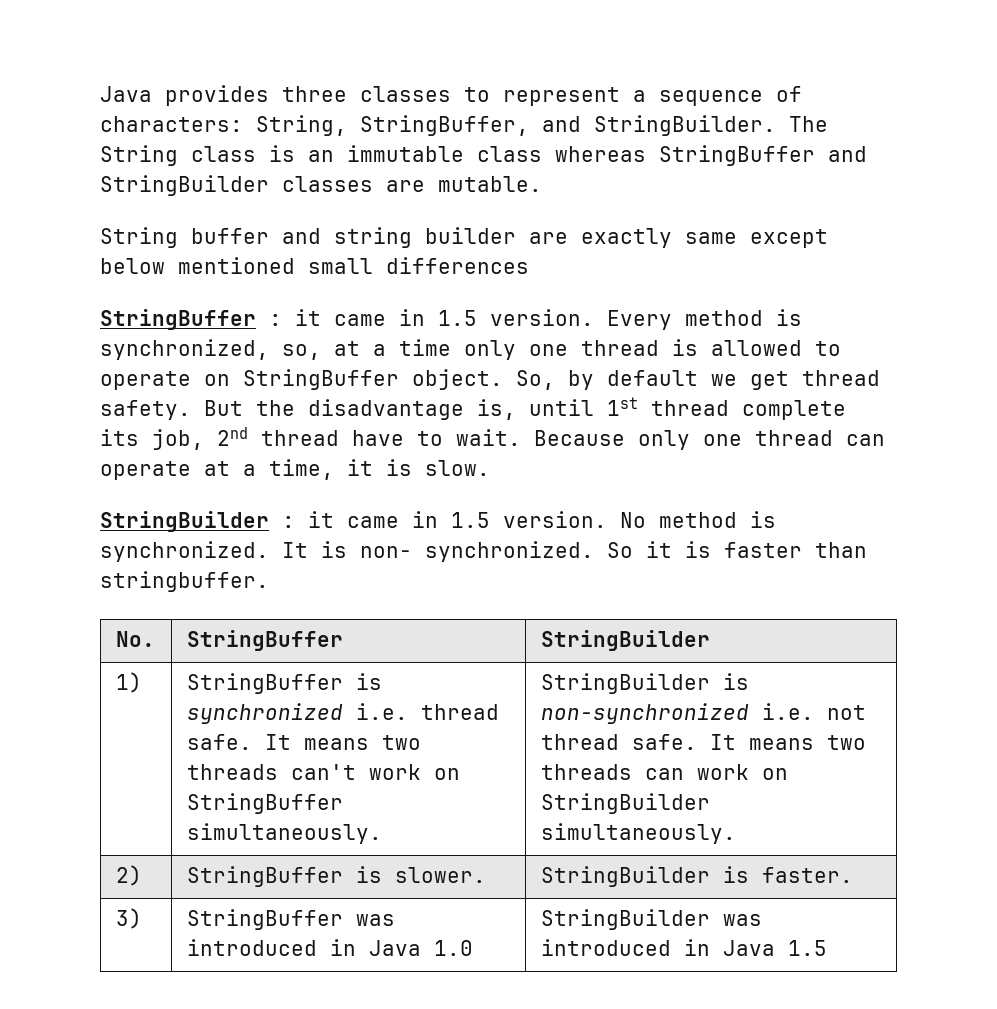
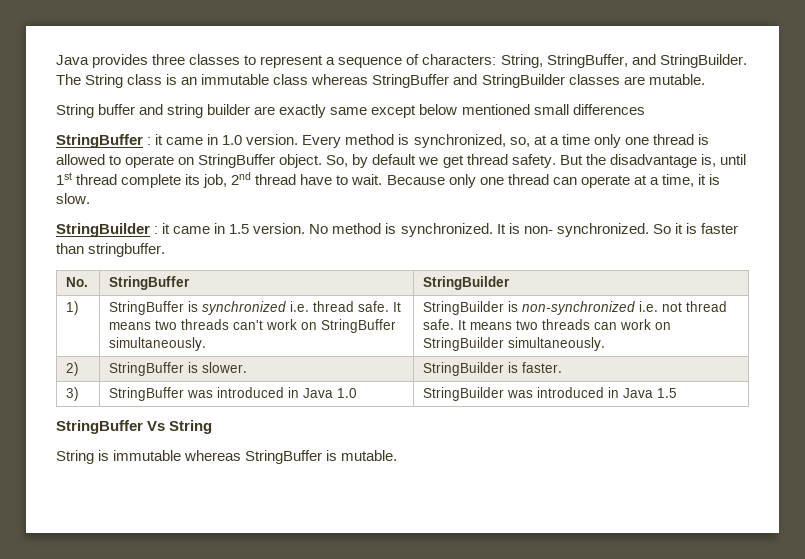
[438,310,477,326] 1.5 -> [222,135,243,145] 1.0
(827, 948) none -> [56,420,213,434] [56,450,398,464] // StringBuffer Vs String // String is immutable whereas StringBuffer is mutable.

